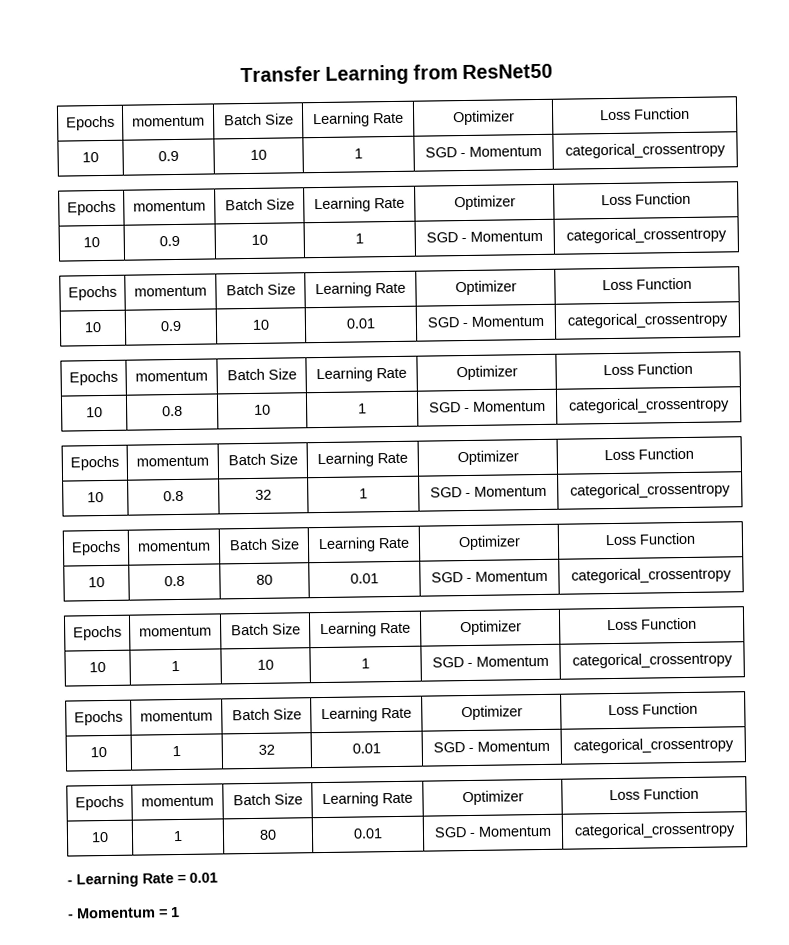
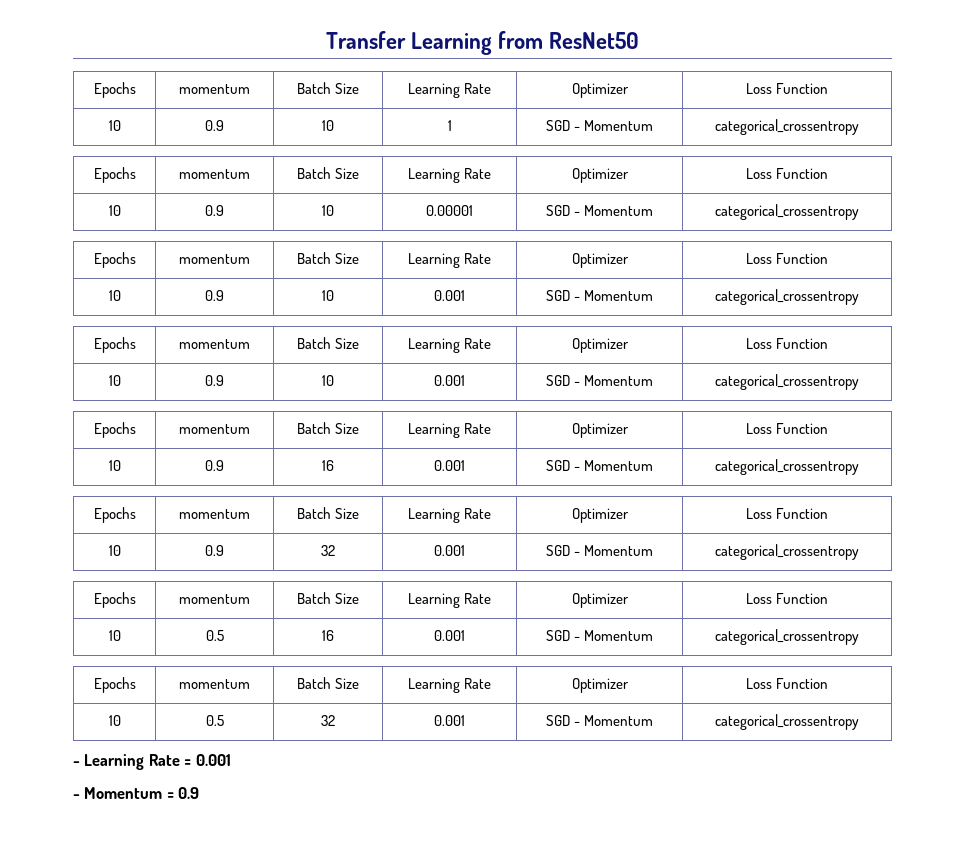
[355,233,364,244] 1 -> [426,205,473,216] 0.00001
[346,318,376,329] 0.01 -> [434,290,465,301] 0.001
[162,405,183,417] [254,404,271,415] [358,403,367,414] 0.8 | 10 | 1 -> [205,375,224,386] [322,375,334,386] [434,375,465,386] 0.9 | 10 | 0.001
[163,490,184,502] [255,489,272,500] [359,488,368,499] 0.8 | 32 | 1 -> [205,460,224,471] [322,460,334,471] [434,460,465,471] 0.9 | 16 | 0.001
[164,575,185,587] [256,574,273,585] [350,573,379,584] 0.8 | 80 | 0.01 -> [205,545,224,556] [321,545,335,556] [434,545,465,556] 0.9 | 32 | 0.001
[171,660,180,672] [257,659,274,670] [361,658,370,669] 1 | 10 | 1 -> [205,630,224,641] [322,630,334,641] [434,630,465,641] 0.5 | 16 | 0.001
[172,745,181,757] [258,744,275,755] [352,743,381,754] [433,740,550,753] [573,737,734,754] [75,795,124,811] [141,795,214,807] [232,793,303,806] [322,792,413,808] [461,790,524,806] [609,787,699,801] [91,831,109,843] [173,830,183,842] [259,829,277,840] [353,828,383,839] 1 | 32 | 0.01 | SGD - Momentum | categorical_crossentropy // Epochs | momentum | Batch Size | Learning Rate | Optimizer | Loss Function // 10 | 1 | 80 | 0.01 -> [205,715,224,726] [321,715,335,726] [434,715,465,726] 0.5 | 32 | 0.001
[189,872,218,883] 0.01 -> [195,754,231,766] 0.001
[170,907,180,918] 1 -> [178,787,200,799] 0.9

